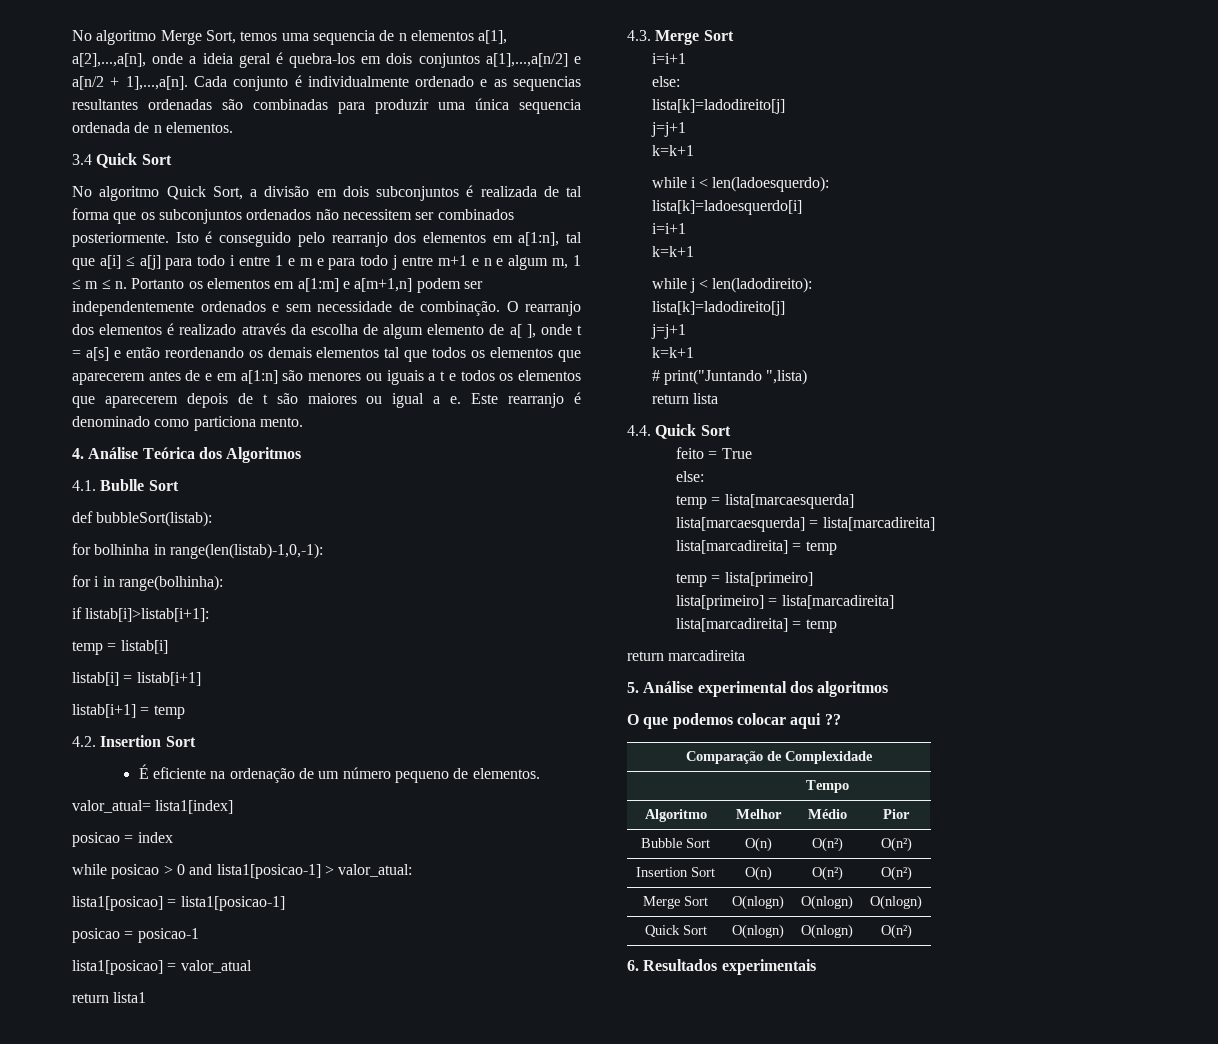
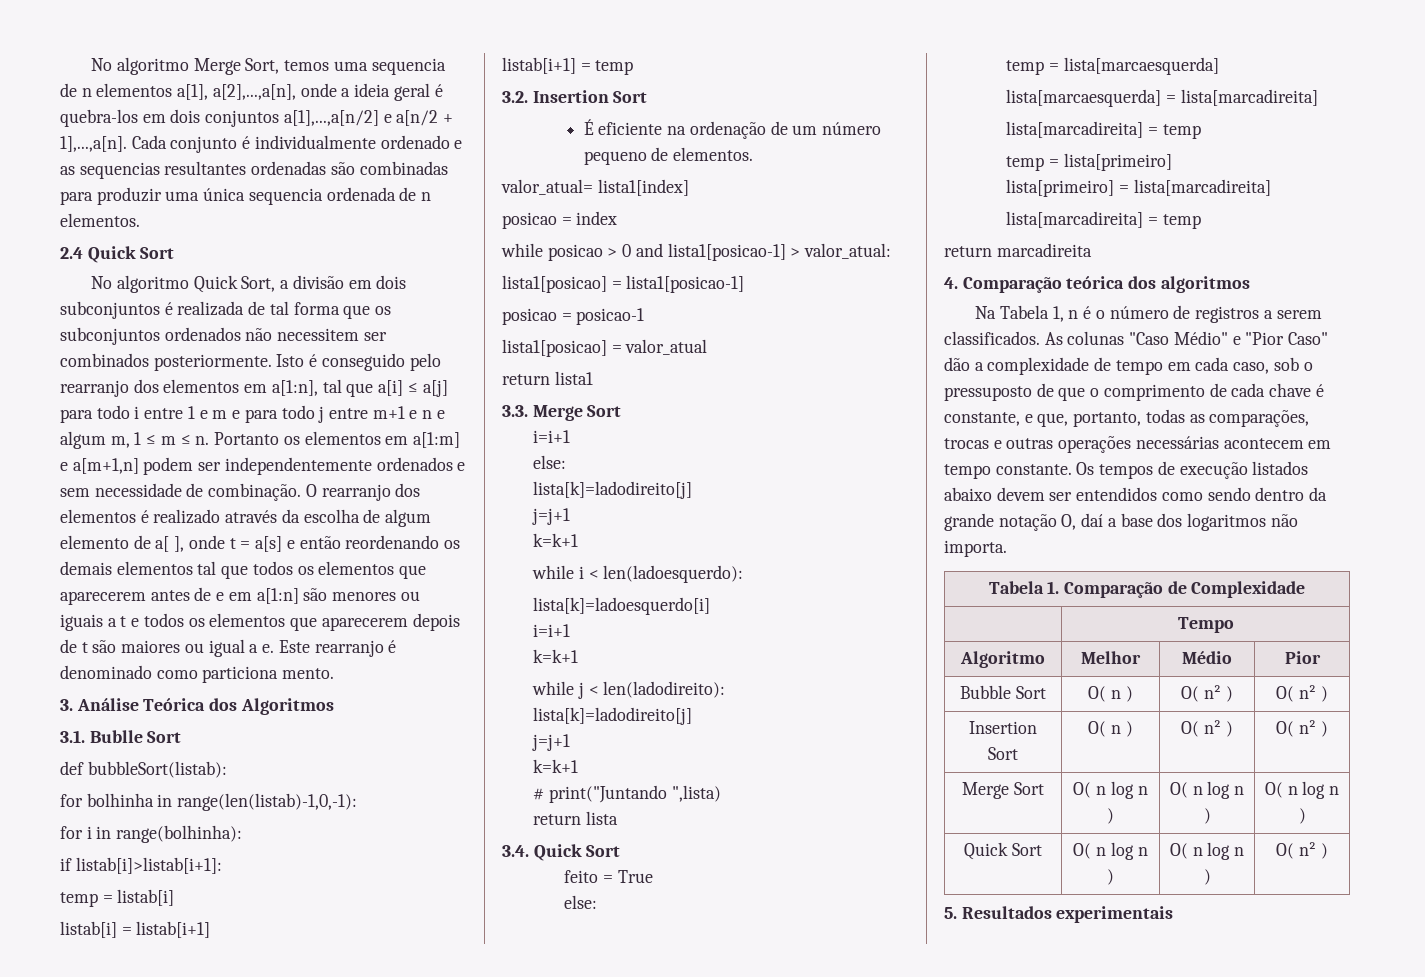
[72,154,92,165] 3.4 -> [60,247,83,259] 2.4
[72,448,84,459] 4. -> [60,699,73,711] 3.
[72,480,96,491] 4.1. -> [60,730,85,743] 3.1.
[72,736,96,747] 4.2. -> [502,91,528,103] 3.2.
[627,30,651,41] 4.3. -> [502,405,528,417] 3.3.
[627,425,651,436] 4.4. -> [502,845,529,857] 3.4.
[627,681,787,697] 5. Análise experimental -> [944,276,1125,293] 4. Comparação teórica
[627,713,841,729] O que podemos colocar aqui ?? // -> [975,305,1322,323] [944,331,1329,345] [944,357,1313,375] [944,383,1324,401] [944,409,1310,427] [944,436,1332,453] [944,461,1309,479] [944,487,1328,501] [944,513,1298,531] [944,540,1007,557] [988,581,1060,594] Na Tabela 1, n é o número de registros a serem classificados. As colunas "Caso Médio" e "Pior Caso" dão a complexidade de tempo em cada caso, sob o pressuposto de que o comprimento de cada chave é constante, e que, portanto, todas as comparações, trocas e outras operações necessárias acontecem em tempo constante. Os tempos de execução listados abaixo devem ser entendidos como sendo dentro da grande notação O, daí a base dos logaritmos não importa. // Tabela 1.
[744,837,772,852] [811,837,843,852] [880,837,912,852] [636,867,715,877] [744,866,772,881] [811,866,843,881] [880,866,912,881] [643,896,708,909] [732,895,784,910] [801,895,853,910] [870,895,922,910] [644,925,707,937] [732,924,784,939] [801,924,853,939] [880,924,912,939] [627,960,639,971] O(n) | O(n²) | O(n²) // Insertion Sort | O(n) | O(n²) | O(n²) // Merge Sort | O(nlogn) | O(nlogn) | O(nlogn) // Quick Sort | O(nlogn) | O(nlogn) | O(n²) // 6. -> [1088,686,1133,702] [1181,685,1233,702] [1276,685,1328,702] [969,721,1037,734] [988,747,1018,760] [1088,721,1133,737] [1181,720,1233,737] [1276,720,1328,737] [962,782,1044,799] [1073,781,1148,799] [1107,808,1114,824] [1169,781,1245,799] [1203,808,1211,824] [1264,781,1340,799] [1298,808,1306,824] [964,842,1042,860] [1073,842,1148,860] [1107,869,1114,885] [1169,842,1245,860] [1203,869,1211,885] [1276,842,1328,859] [944,907,957,919] O( n ) | O( n² ) | O( n² ) // Insertion Sort | O( n ) | O( n² ) | O( n² ) // Merge Sort | O( n log n ) | O( n log n ) | O( n log n ) // Quick Sort | O( n log n ) | O( n log n ) | O( n² ) // 5.

